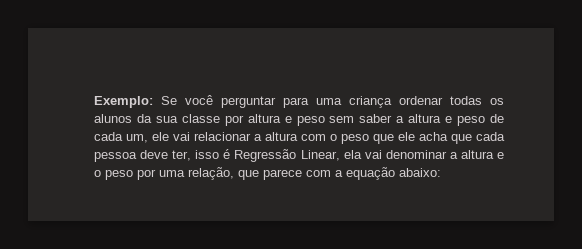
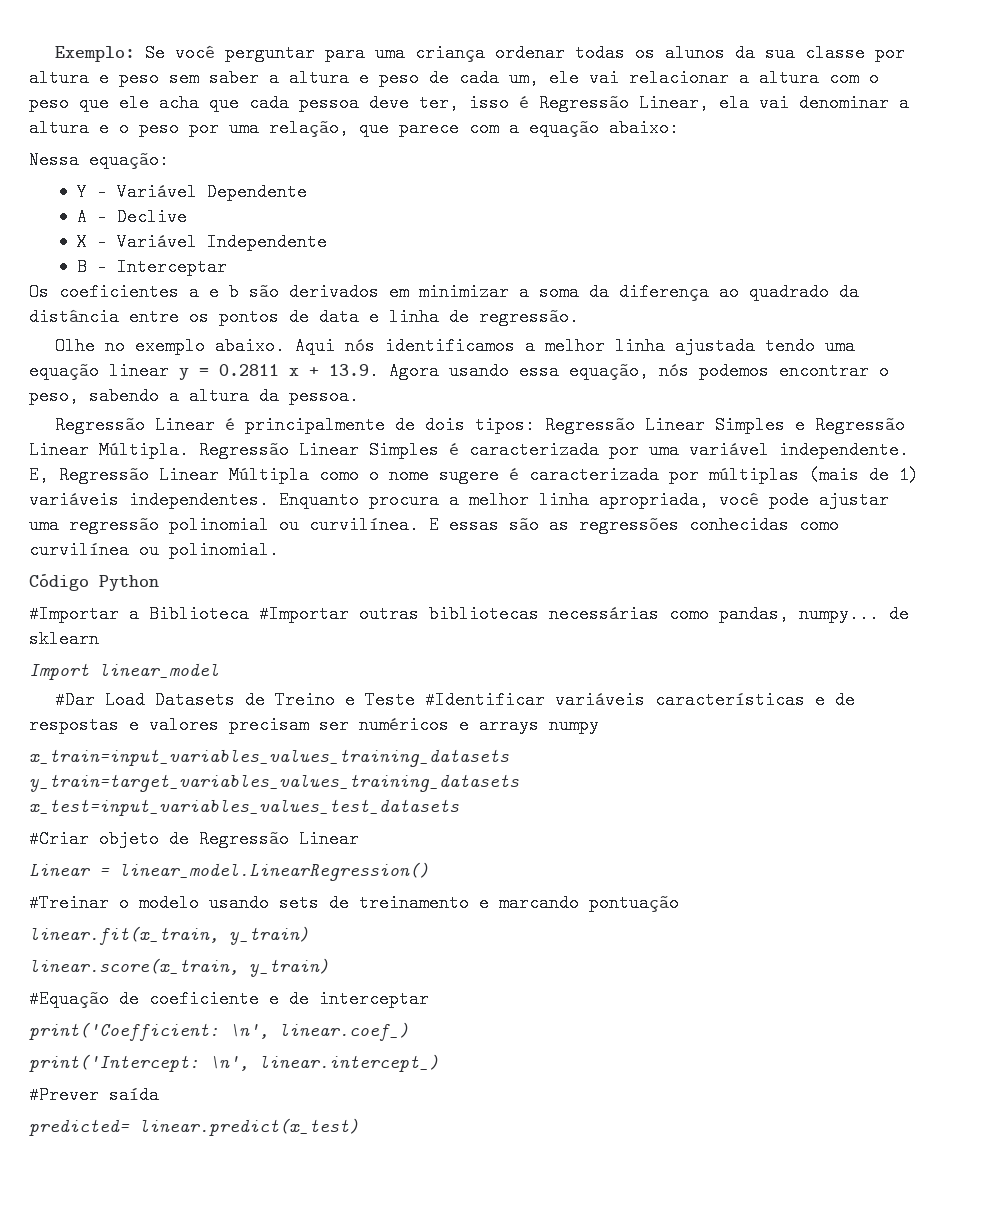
(441, 172) none -> [29,151,169,169] [76,183,307,201] [76,208,187,226] [76,233,327,251] [76,258,227,276] [29,283,859,301] [29,308,579,326] [54,337,855,355] [29,362,889,380] [29,387,359,405] [54,416,905,434] [29,441,909,459] [29,466,919,484] [29,491,889,509] [29,516,839,534] [29,541,279,559] [29,574,159,591] [29,605,909,623] [29,630,99,648] [29,663,219,680] [54,691,855,709] [29,716,599,734] [29,749,509,767] [29,774,519,792] [29,799,459,816] [29,830,359,848] [29,862,429,881] [29,894,679,912] [29,926,309,945] [29,958,329,977] [29,990,429,1008] [29,1022,409,1041] [29,1054,439,1072] [29,1086,159,1104] [29,1118,359,1136] // Nessa equação: // Y – Variável Dependente // A – Declive // X – Variável Independente // B – Interceptar // Os coeficientes a e b são derivados em minimizar a soma da diferença ao quadrado da distância entre os pontos de data e linha de regressão. // Olhe no exemplo abaixo. Aqui nós identificamos a melhor linha ajustada tendo uma equação linear y = 0.2811 x + 13.9. Agora usando essa equação, nós podemos encontrar o peso, sabendo a altura da pessoa. // Regressão Linear é principalmente de dois tipos: Regressão Linear Simples e Regressão Linear Múltipla. Regressão Linear Simples é caracterizada por uma variável independente. E, Regressão Linear Múltipla como o nome sugere é caracterizada por múltiplas (mais de 1) variáveis independentes. Enquanto procura a melhor linha apropriada, você pode ajustar uma regressão polinomial ou curvilínea. E essas são as regressões conhecidas como curvilínea ou polinomial. // Código Python // #Importar a Biblioteca #Importar outras bibliotecas necessárias como pandas, numpy... de sklearn // Import linear_model // #Dar Load Datasets de Treino e Teste #Identificar variáveis características e de respostas e valores precisam ser numéricos e arrays numpy // x_train=input_variables_values_training_datasets y_train=target_variables_values_training_datasets x_test=input_variables_values_test_datasets // #Criar objeto de Regressão Linear // Linear = linear_model.LinearRegression() // #Treinar o modelo usando sets de treinamento e marcando pontuação // linear.fit(x_train, y_train) // linear.score(x_train, y_train) // #Equação de coeficiente e de interceptar // print('Coefficient: \n', linear.coef_) // print('Intercept: \n', linear.intercept_) // #Prever saída // predicted= linear.predict(x_test)

